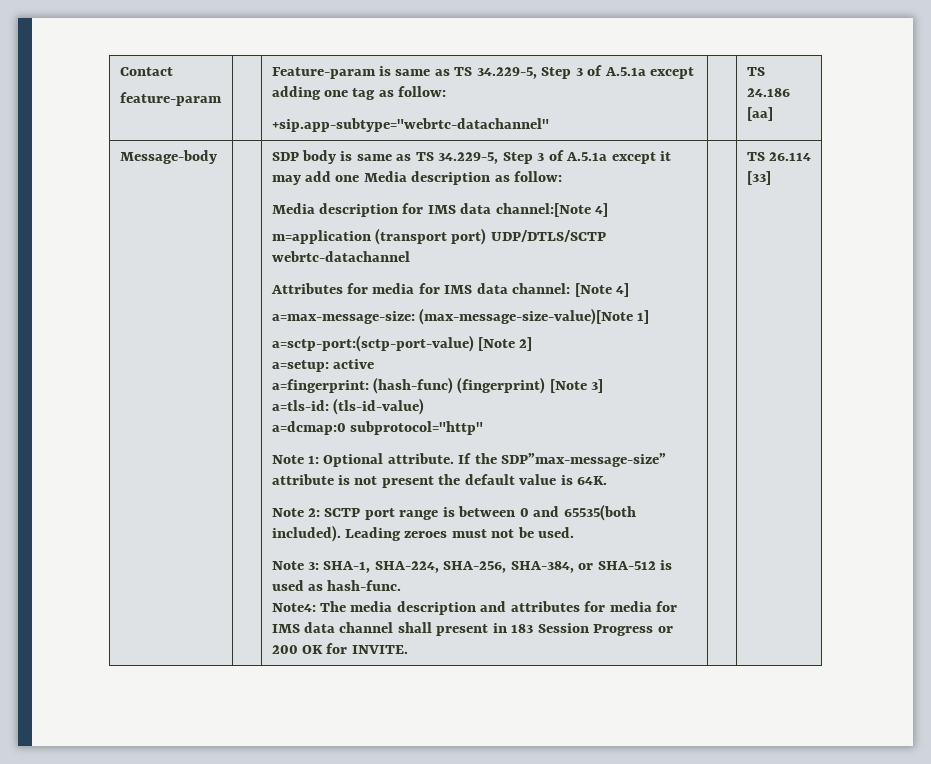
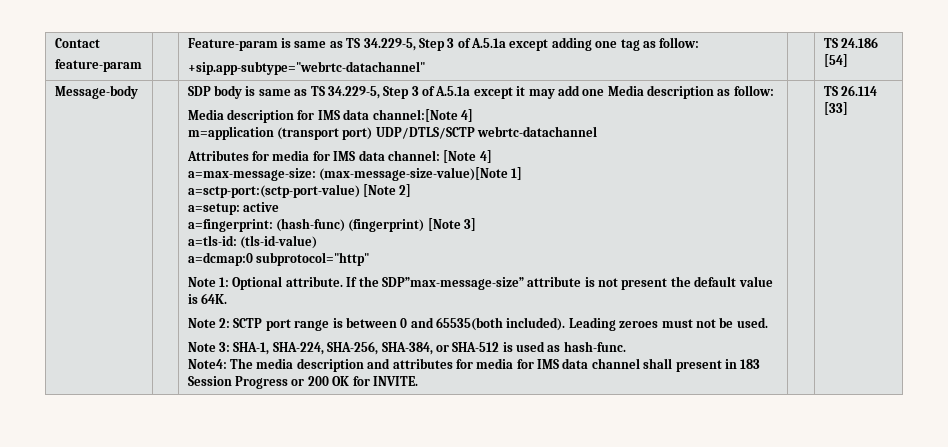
[746,107,773,121] [aa] -> [823,54,848,67] [54]

